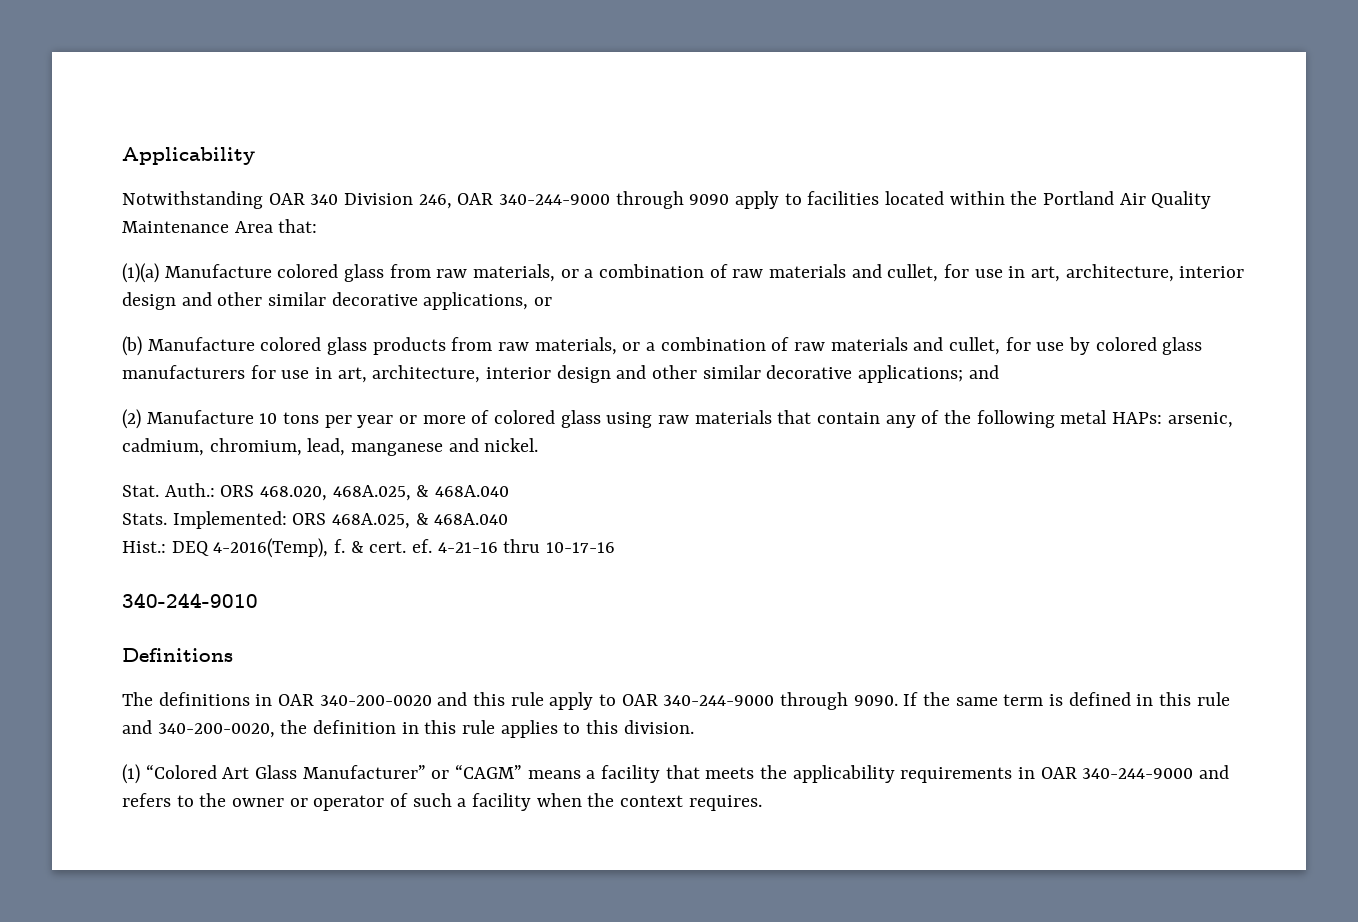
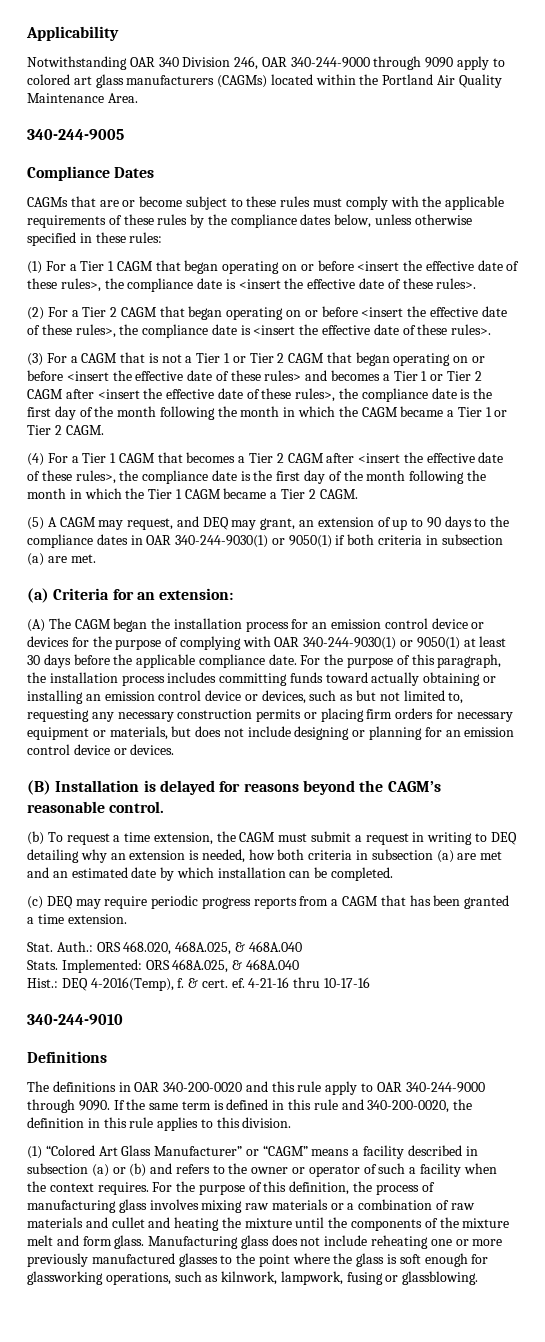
[807,191,880,205] facilities -> [27,74,268,88] colored art glass manufacturers (CAGMs)
[234,219,318,233] [122,263,1245,283] [122,292,553,310] [122,336,1203,356] [122,365,999,383] [122,409,1233,429] [122,438,539,456] Area that: // (1)(a) Manufacture colored glass from raw materials, or a combination of raw materials and cullet, for use in art, architecture, interior design and other similar decorative applications, or // (b) Manufacture colored glass products from raw materials, or a combination of raw materials and cullet, for use by colored glass manufacturers for use in art, architecture, interior design and other similar decorative applications; and // (2) Manufacture 10 tons per year or more of colored glass using raw materials that contain any of the following metal HAPs: arsenic, cadmium, chromium, lead, manganese and nickel. -> [107,93,138,103] [27,129,124,140] [27,166,155,181] [27,196,505,210] [27,214,472,228] [27,232,163,246] [27,260,520,274] [27,278,477,292] [27,306,507,320] [27,324,492,338] [27,352,486,366] [27,370,482,381] [27,388,493,402] [27,406,508,420] [27,425,104,435] [27,452,504,466] [27,470,486,484] [27,488,358,499] [27,516,510,530] [27,534,503,548] [27,553,96,566] [27,588,234,603] [27,618,485,632] [27,636,507,650] [27,654,502,668] [27,672,497,686] [27,690,464,704] [27,708,513,722] [27,726,515,740] [27,744,175,755] [27,780,441,795] [27,801,165,813] [27,831,517,845] [27,849,503,863] [27,867,394,881] [27,895,510,909] [27,914,127,924] Area. // 340-244-9005 // Compliance Dates // CAGMs that are or become subject to these rules must comply with the applicable requirements of these rules by the compliance dates below, unless otherwise specified in these rules: // (1) For a Tier 1 CAGM that began operating on or before <insert the effective date of these rules>, the compliance date is <insert the effective date of these rules>. // (2) For a Tier 2 CAGM that began operating on or before <insert the effective date of these rules>, the compliance date is <insert the effective date of these rules>. // (3) For a CAGM that is not a Tier 1 or Tier 2 CAGM that began operating on or before <insert the effective date of these rules> and becomes a Tier 1 or Tier 2 CAGM after <insert the effective date of these rules>, the compliance date is the first day of the month following the month in which the CAGM became a Tier 1 or Tier 2 CAGM. // (4) For a Tier 1 CAGM that becomes a Tier 2 CAGM after <insert the effective date of these rules>, the compliance date is the first day of the month following the month in which the Tier 1 CAGM became a Tier 2 CAGM. // (5) A CAGM may request, and DEQ may grant, an extension of up to 90 days to the compliance dates in OAR 340-244-9030(1) or 9050(1) if both criteria in subsection (a) are met. // (a) Criteria for an extension: // (A) The CAGM began the installation process for an emission control device or devices for the purpose of complying with OAR 340-244-9030(1) or 9050(1) at least 30 days before the applicable compliance date. For the purpose of this paragraph, the installation process includes committing funds toward actually obtaining or installing an emission control device or devices, such as but not limited to, requesting any necessary construction permits or placing firm orders for necessary equipment or materials, but does not include designing or planning for an emission control device or devices. // (B) Installation is delayed for reasons beyond the CAGM’s reasonable control. // (b) To request a time extension, the CAGM must submit a request in writing to DEQ detailing why an extension is needed, how both criteria in subsection (a) are met and an estimated date by which installation can be completed. // (c) DEQ may require periodic progress reports from a CAGM that has been granted a time extension.
[665,765,1194,783] that meets the applicability requirements in OAR 340-244-9000 -> [407,1145,478,1156] [27,1163,147,1177] described in subsection (a) or (b)
(762, 803) none -> [152,1181,435,1195] [27,1199,475,1213] [27,1217,510,1231] [27,1235,503,1249] [27,1253,489,1267] [27,1271,479,1285] For the purpose of this definition, the process of manufacturing glass involves mixing raw materials or a combination of raw materials and cullet and heating the mixture until the components of the mixture melt and form glass. Manufacturing glass does not include reheating one or more previously manufactured glasses to the point where the glass is soft enough for glassworking operations, such as kilnwork, lampwork, fusing or glassblowing.

